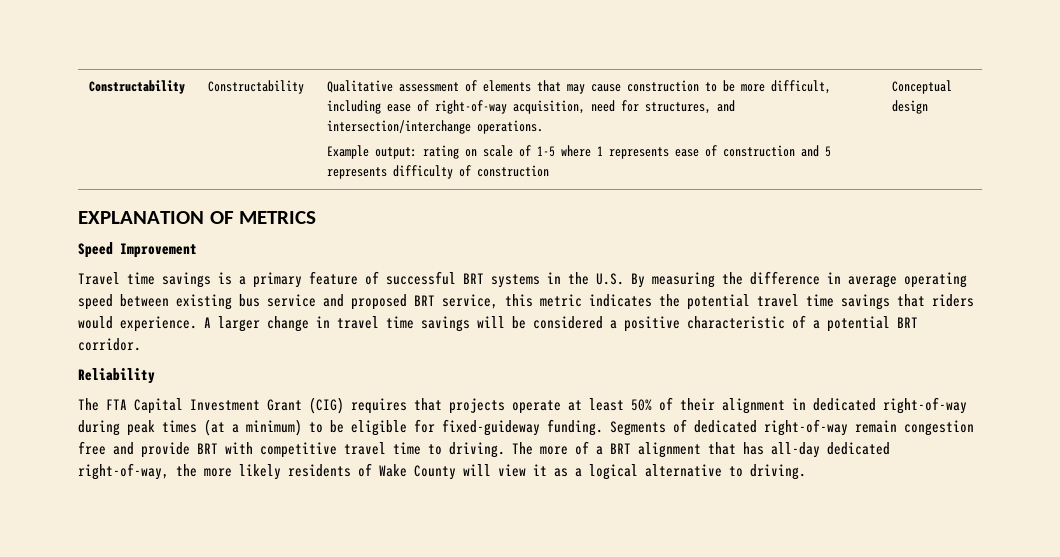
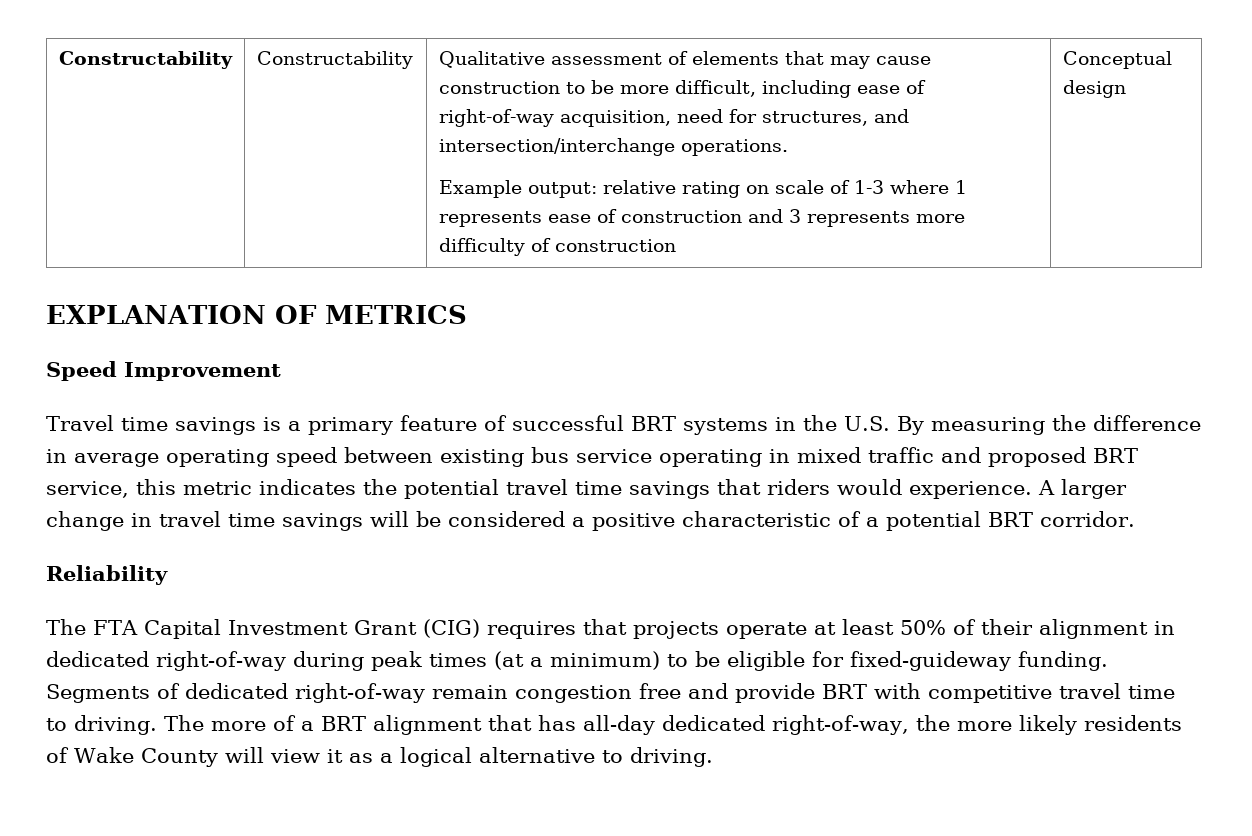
(418, 153) none -> [602,180,676,194] relative
[537,146,556,157] 1-5 -> [853,180,884,194] 1-3
[825,146,832,157] [327,167,388,179] 5 represents -> [788,209,965,227] 3 represents more
(316, 300) none -> [659,447,934,467] operating in mixed traffic

